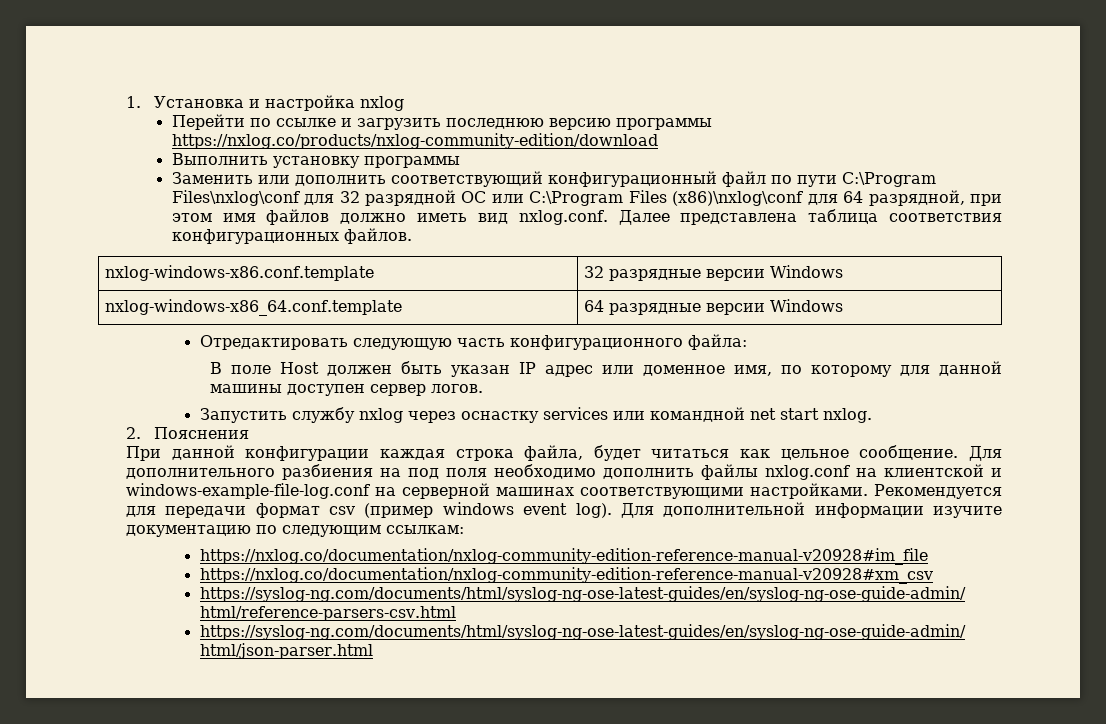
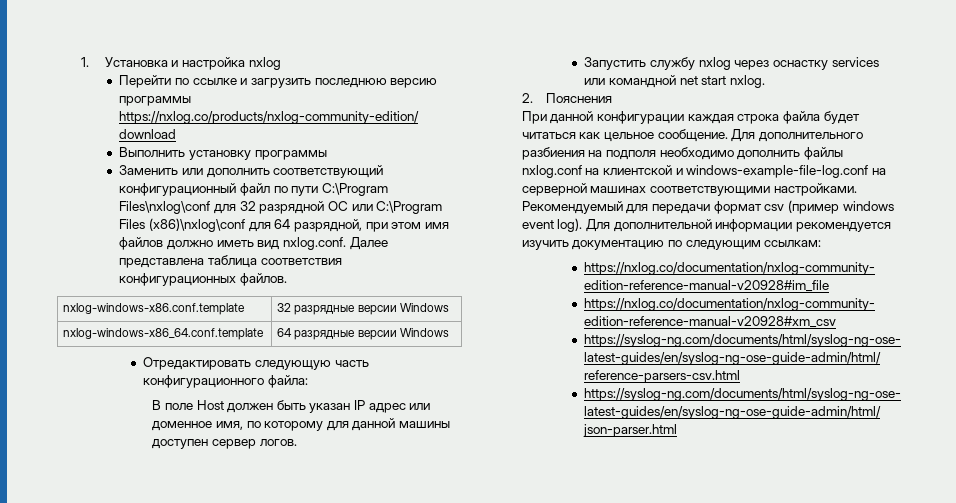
[524,445,584,461] файла, -> [783,111,821,124] файла
[408,468,488,479] под поля -> [606,150,657,160] подполя
[874,484,1002,499] Рекомендуется -> [521,201,623,214] Рекомендуемый
[933,506,1002,518] изучите -> [796,222,892,232] [521,240,569,250] рекомендуется изучить

